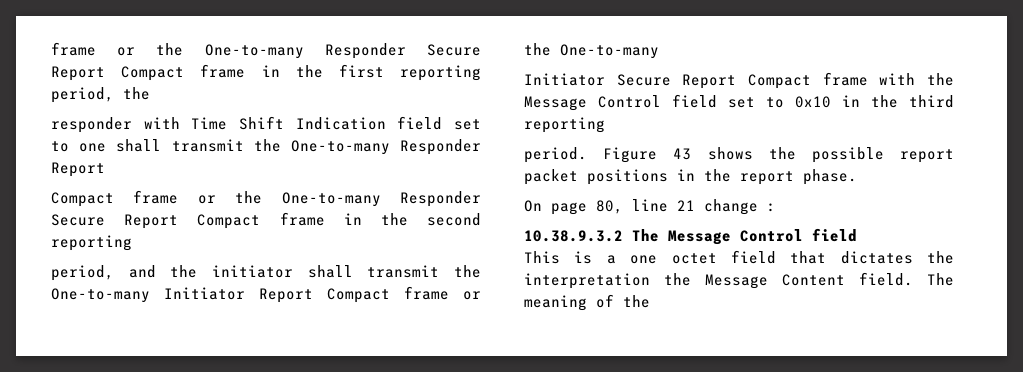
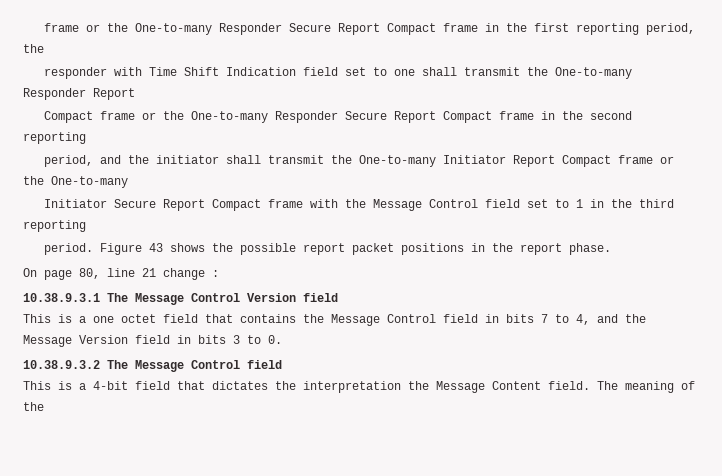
[795,96,831,108] 0x10 -> [576,199,584,208] 1
(776, 207) none -> [23,293,338,305] [23,314,646,326] [23,335,282,347] // 10.38.9.3.1 The Message Control Version field // This is a one octet field that contains the Message Control field in bits 7 to 4, and the Message Version field in bits 3 to 0.
[630,253,717,264] one octet -> [93,381,128,390] 4-bit

